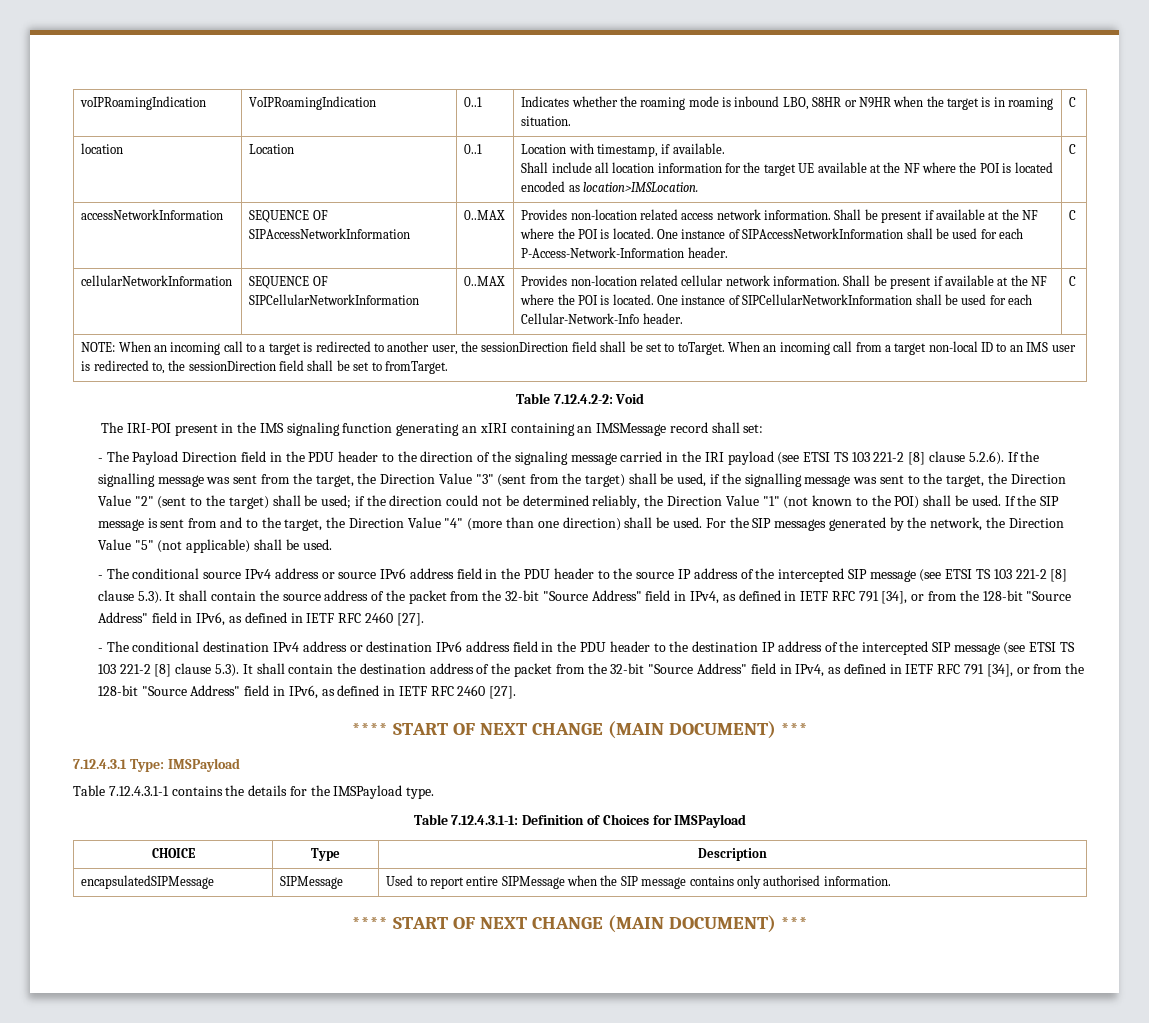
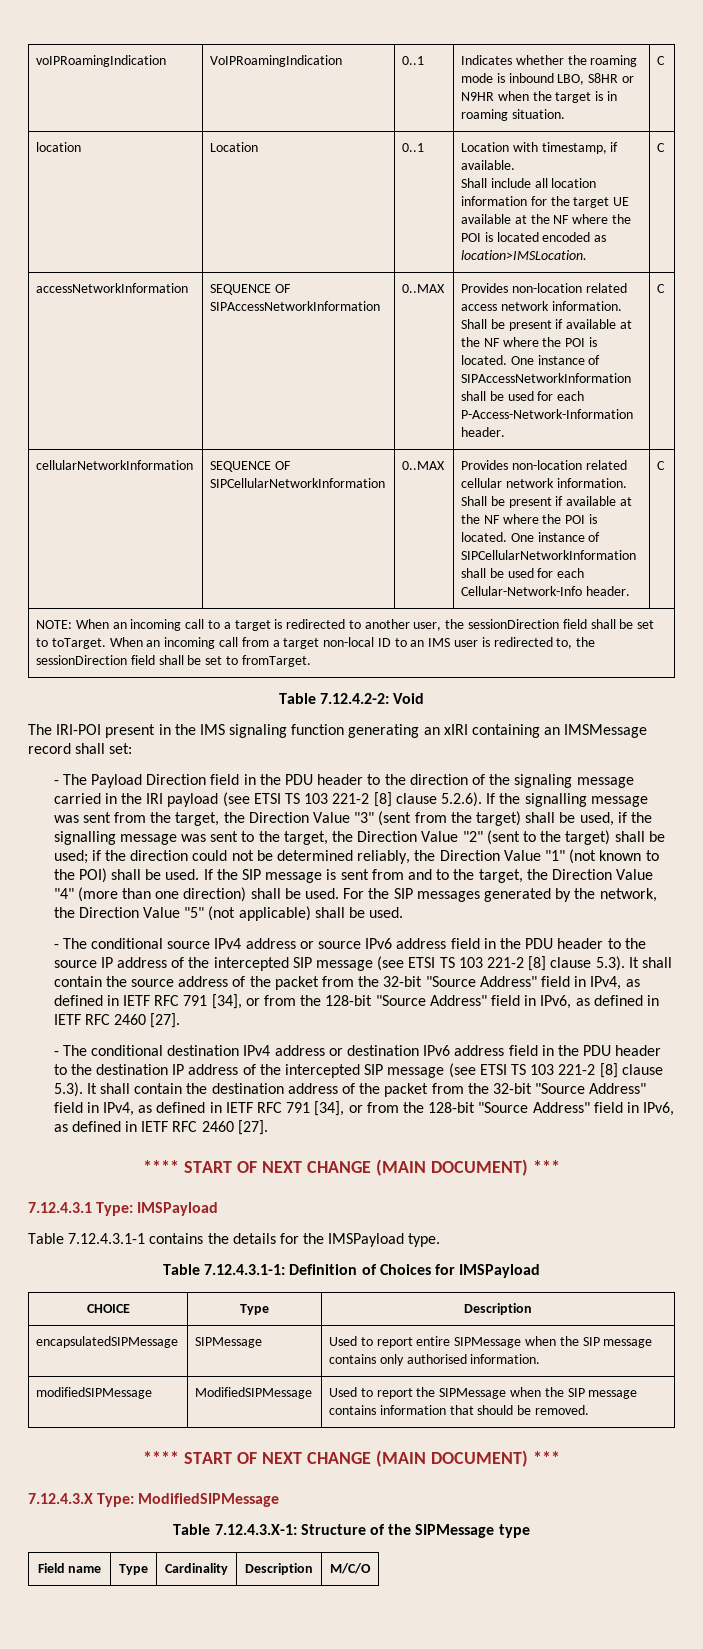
[351,915,809,933] // **** START OF NEXT CHANGE (MAIN DOCUMENT) *** -> [36,1387,153,1399] [195,1387,313,1399] [329,1387,638,1399] [329,1405,590,1415] [143,1450,560,1467] [28,1493,280,1507] [173,1524,530,1538] [37,1563,102,1573] [119,1564,148,1575] [165,1563,228,1575] [245,1563,313,1575] [330,1563,371,1574] // modifiedSIPMessage | ModifiedSIPMessage | Used to report the SIPMessage when the SIP message contains information that should be removed. // **** START OF NEXT CHANGE (MAIN DOCUMENT) *** // 7.12.4.3.X Type: ModifiedSIPMessage // Table 7.12.4.3.X-1: Structure of the SIPMessage type // Field name | Type | Cardinality | Description | M/C/O

